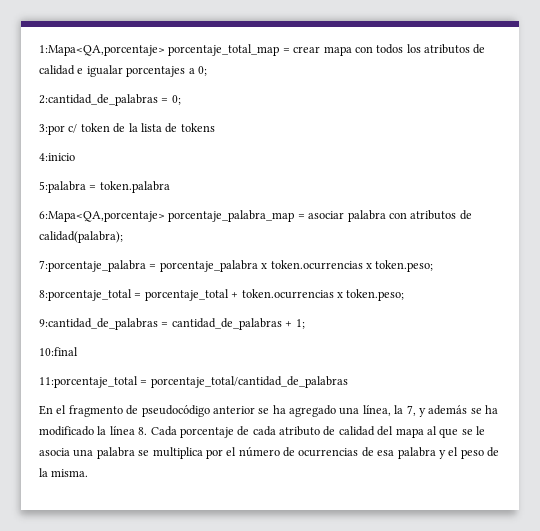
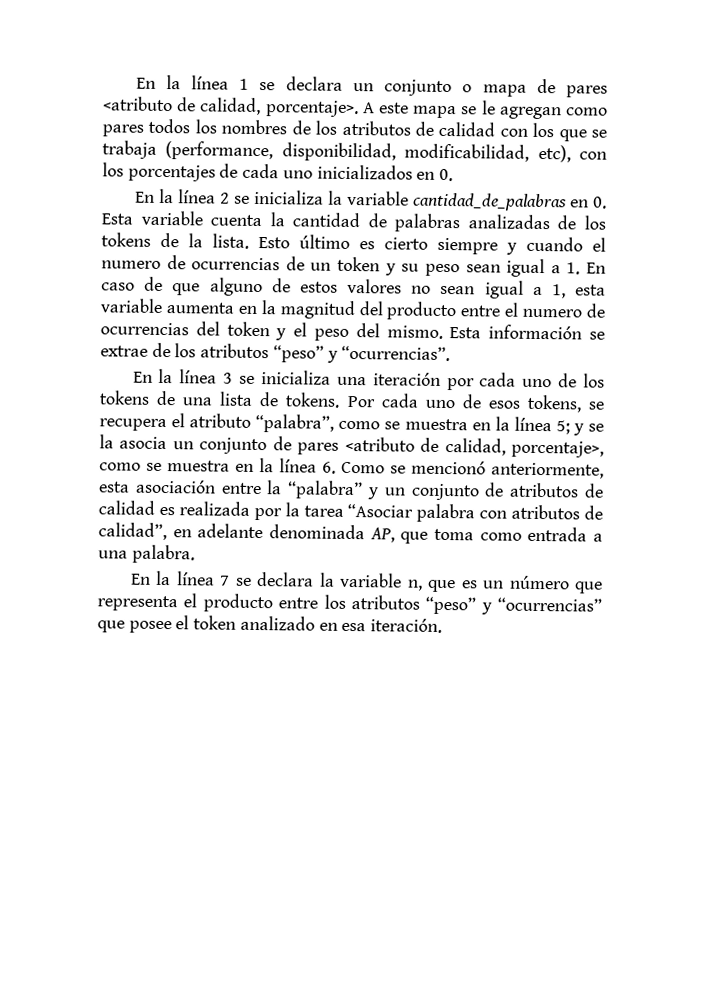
[39,44,486,56] [39,65,207,77] [39,94,181,106] [39,123,215,135] [39,153,75,161] [39,181,170,193] [39,210,472,222] [39,231,123,243] [39,260,434,272] [39,289,405,301] [39,318,305,330] [39,347,78,356] [39,376,348,388] [39,405,498,417] [39,426,485,438] [39,446,499,459] [39,468,89,477] 1:Mapa<QA,porcentaje> porcentaje_total_map = crear mapa con todos los atributos de calidad e igualar porcentajes a 0; // 2:cantidad_de_palabras = 0; // 3:por c/ token de la lista de tokens // 4:inicio // 5:palabra = token.palabra // 6:Mapa<QA,porcentaje> porcentaje_palabra_map = asociar palabra con atributos de calidad(palabra); // 7:porcentaje_palabra = porcentaje_palabra x token.ocurrencias x token.peso; // 8:porcentaje_total = porcentaje_total + token.ocurrencias x token.peso; // 9:cantidad_de_palabras = cantidad_de_palabras + 1; // 10:final // 11:porcentaje_total = porcentaje_total/cantidad_de_palabras // En el fragmento de pseudocódigo anterior se ha agregado una línea, la 7, y además se ha modificado la línea 8. Cada porcentaje de cada atributo de calidad del mapa al que se le asocia una palabra se multiplica por el número de ocurrencias de esa palabra y el peso de la misma. -> [135,75,608,98] [103,96,608,120] [102,118,608,142] [102,140,607,163] [102,162,454,182] [134,188,607,212] [101,210,606,233] [101,232,606,255] [101,255,607,278] [101,276,607,299] [100,298,606,321] [100,321,606,341] [100,342,451,363] [132,368,605,391] [99,390,604,413] [99,413,604,436] [99,434,604,458] [99,458,604,479] [98,479,605,501] [98,500,603,523] [98,522,604,544] [98,544,195,564] [130,570,603,594] [97,593,602,615] [97,615,443,634] En la línea 1 se declara un conjunto o mapa de pares <atributo de calidad, porcentaje>. A este mapa se le agregan como pares todos los nombres de los atributos de calidad con los que se trabaja (performance, disponibilidad, modificabilidad, etc), con los porcentajes de cada uno inicializados en 0. // En la línea 2 se inicializa la variable cantidad_de_palabras en 0. Esta variable cuenta la cantidad de palabras analizadas de los tokens de la lista. Esto último es cierto siempre y cuando el numero de ocurrencias de un token y su peso sean igual a 1. En caso de que alguno de estos valores no sean igual a 1, esta variable aumenta en la magnitud del producto entre el numero de ocurrencias del token y el peso del mismo. Esta información se extrae de los atributos “peso” y “ocurrencias”. // En la línea 3 se inicializa una iteración por cada uno de los tokens de una lista de tokens. Por cada uno de esos tokens, se recupera el atributo “palabra”, como se muestra en la línea 5; y se la asocia un conjunto de pares <atributo de calidad, porcentaje>, como se muestra en la línea 6. Como se mencionó anteriormente, esta asociación entre la “palabra” y un conjunto de atributos de calidad es realizada por la tarea “Asociar palabra con atributos de calidad”, en adelante denominada AP, que toma como entrada a una palabra. // En la línea 7 se declara la variable n, que es un número que representa el producto entre los atributos “peso” y “ocurrencias” que posee el token analizado en esa iteración.

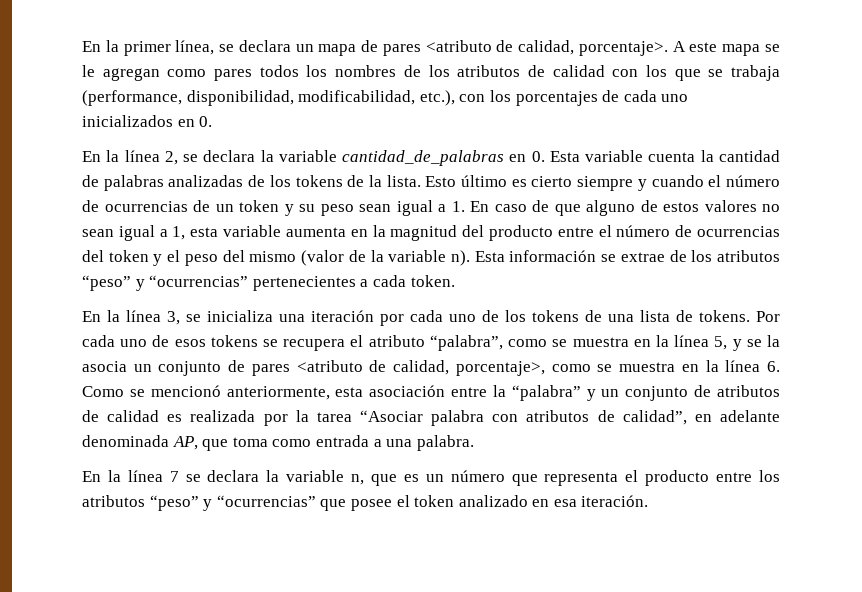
[135,75,250,90] En la línea 1 -> [82,40,215,56] En la primer línea,
[384,79,473,97] conjunto o -> (314, 48) none
[537,144,571,163] etc), -> [419,90,455,106] etc.),
[219,189,324,205] 2 se inicializa -> [164,150,256,165] 2, se declara
[101,260,161,269] numero -> [726,175,780,187] número
[522,308,583,318] numero -> [616,225,671,237] número
[386,325,443,339] mismo. -> [249,250,470,266] mismo (valor de la variable n).
[341,345,451,362] [132,368,234,384] “ocurrencias”. // En la línea 3 -> [149,275,455,291] [82,310,180,325] “ocurrencias” pertenecientes a cada token. // En la línea 3,
[526,394,582,413] tokens, -> [210,335,258,347] tokens
[555,420,570,435] 5; -> [714,336,728,350] 5,

